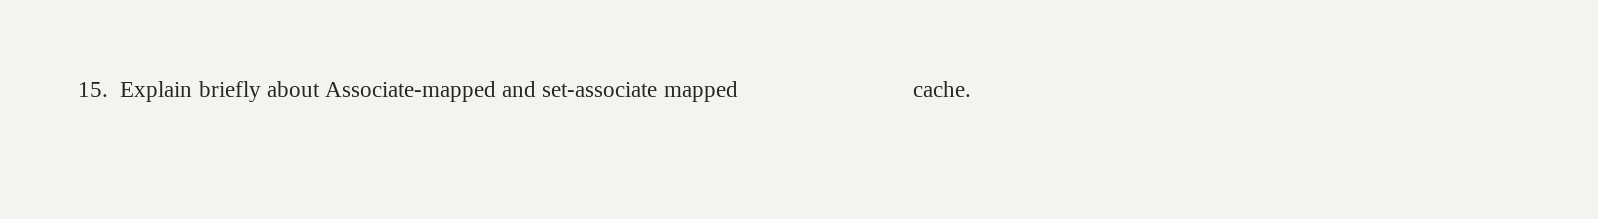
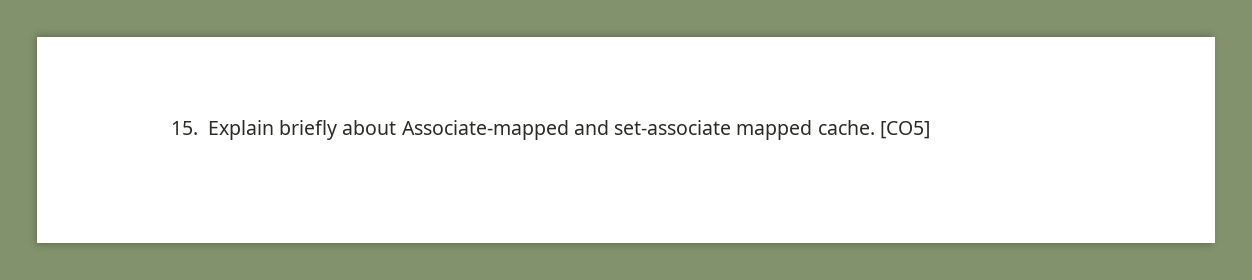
(972, 89) none -> [879,121,930,139] [CO5]

